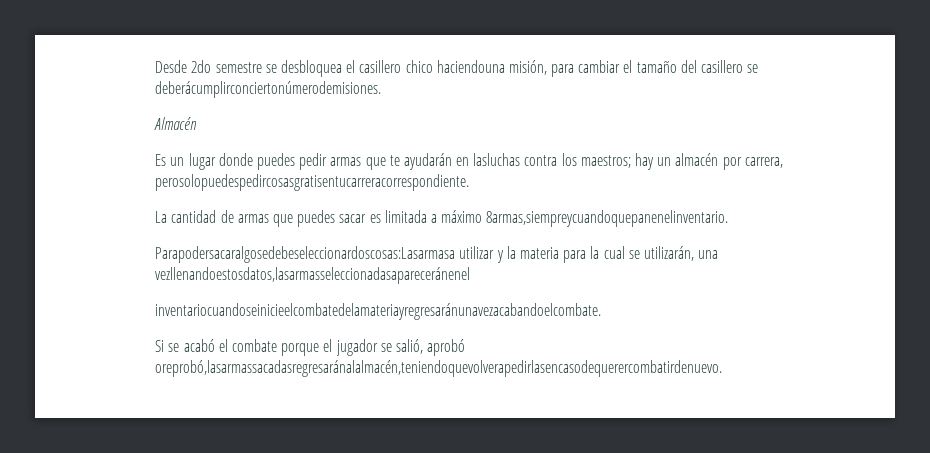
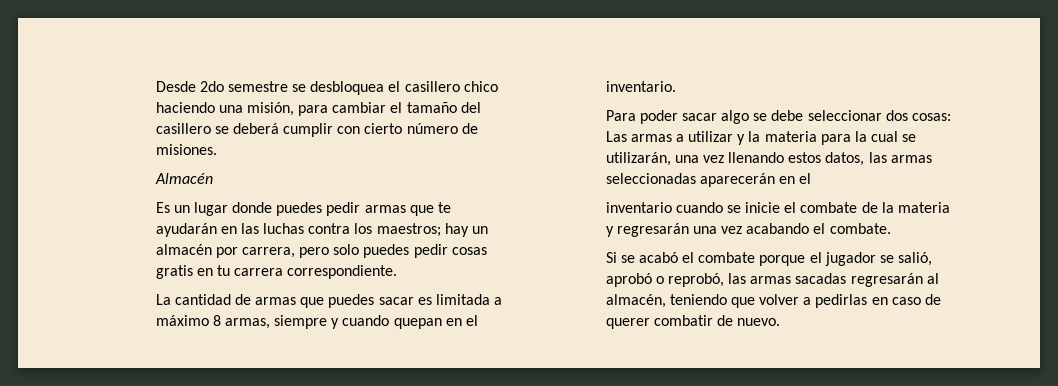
[436,60,505,73] haciendouna -> [155,102,243,113] haciendo una
[155,81,382,98] deberácumplirconciertonúmerodemisiones. -> [232,123,478,137] [155,144,217,155] deberá cumplir con cierto número de misiones.
[473,153,521,166] lasluchas -> [240,223,305,234] las luchas
[155,174,470,191] perosolopuedespedircosasgratisentucarreracorrespondiente. -> [299,244,487,258] [155,265,398,279] pero solo puedes pedir cosas gratis en tu carrera correspondiente.
[486,210,729,227] [155,246,456,263] 8armas,siempreycuandoquepanenelinventario. // Parapodersacaralgosedebeseleccionardoscosas:Lasarmasa -> [212,315,478,329] [605,81,676,92] [605,110,951,124] [605,131,684,142] 8 armas, siempre y cuando quepan en el inventario. // Para poder sacar algo se debe seleccionar dos cosas: Las armas a
[155,267,471,284] [155,303,602,320] vezllenandoestosdatos,lasarmasseleccionadasapareceránenel // inventariocuandoseinicieelcombatedelamateriayregresaránunavezacabandoelcombate. -> [702,152,932,166] [605,173,812,187] [605,202,950,213] [605,223,891,237] vez llenando estos datos, las armas seleccionadas aparecerán en el // inventario cuando se inicie el combate de la materia y regresarán una vez acabando el combate.
[155,360,723,377] oreprobó,lasarmassacadasregresaránalalmacén,teniendoquevolverapedirlasencasodequerercombatirdenuevo. -> [655,273,939,287] [605,294,941,308] [605,315,781,329] o reprobó, las armas sacadas regresarán al almacén, teniendo que volver a pedirlas en caso de querer combatir de nuevo.

